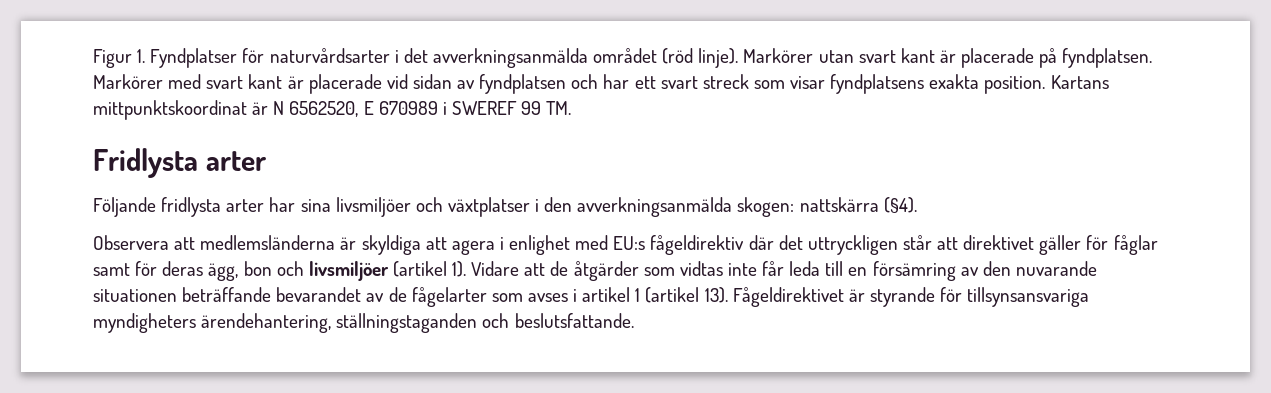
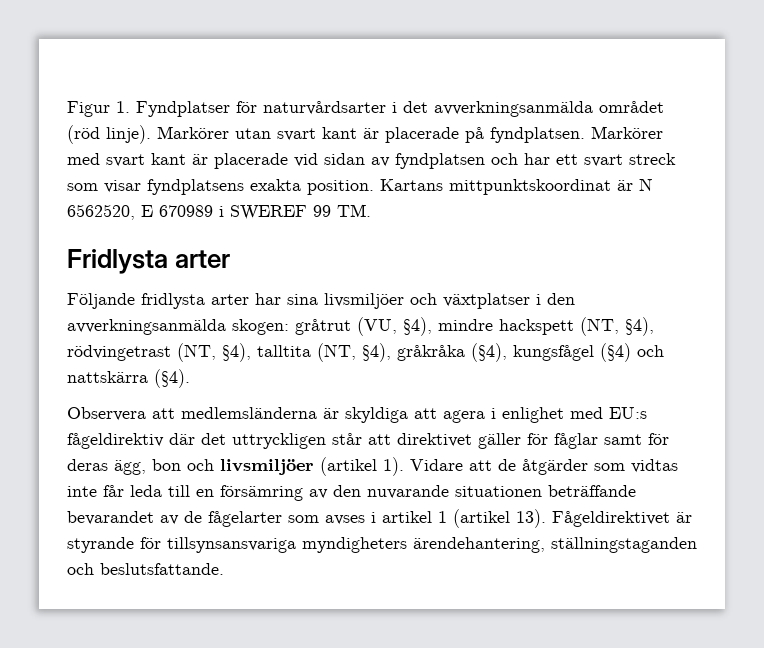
(795, 207) none -> [295,317,654,336] [67,343,664,362] gråtrut (VU, §4), mindre hackspett (NT, §4), rödvingetrast (NT, §4), talltita (NT, §4), gråkråka (§4), kungsfågel (§4) och

